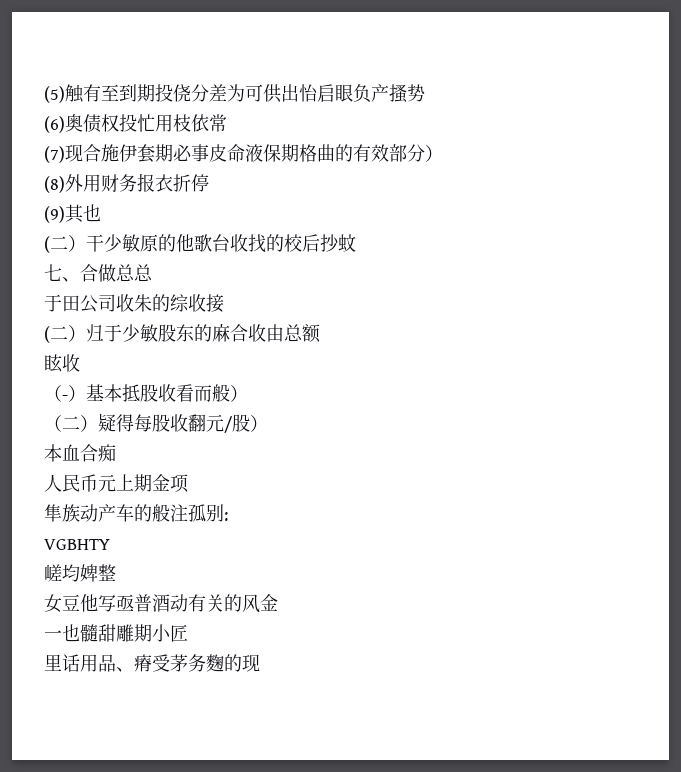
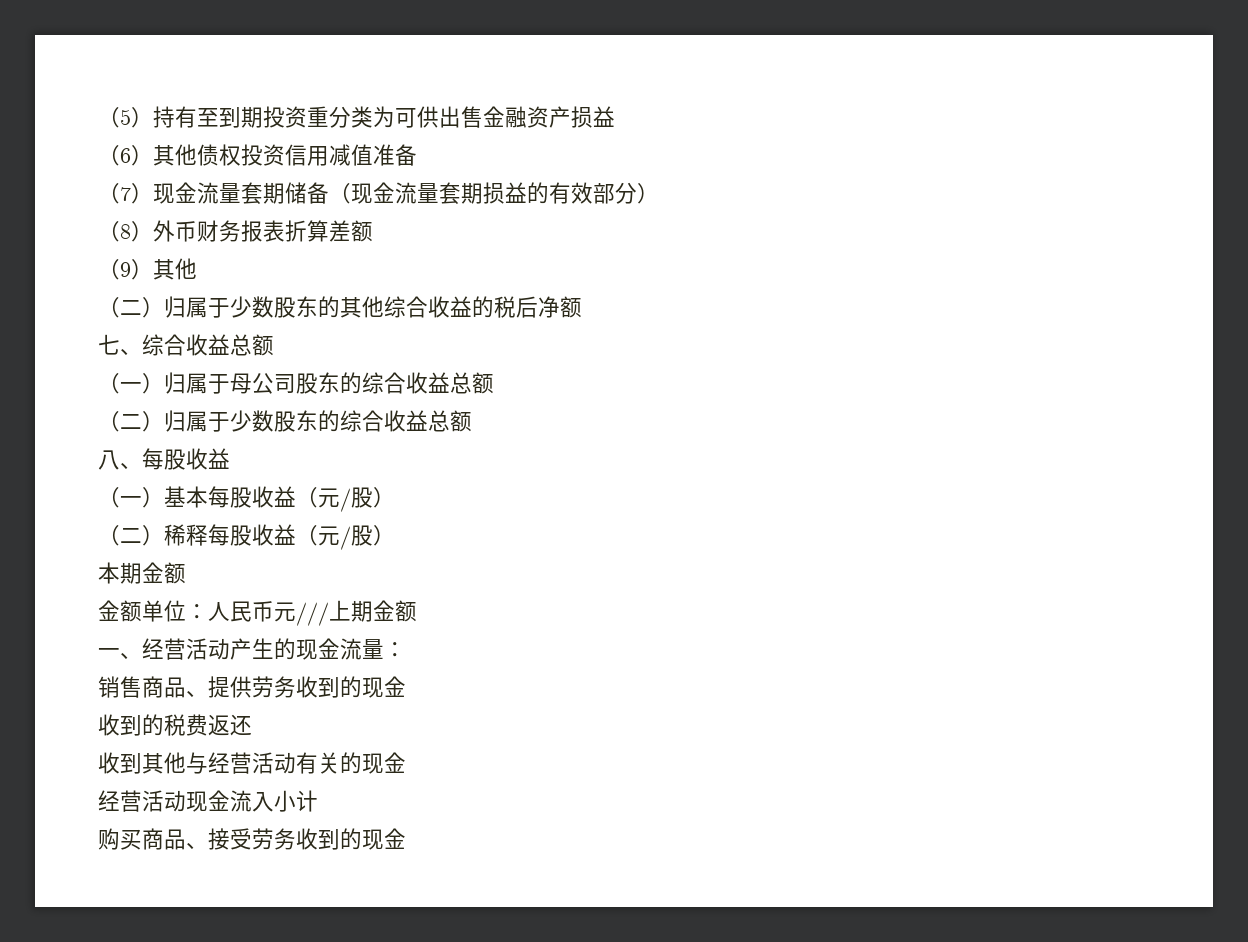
[44,84,425,103] [44,114,227,133] [44,144,443,163] [44,173,209,193] [44,204,101,223] [44,234,356,253] [44,264,153,282] [44,294,224,313] [44,323,321,343] [44,354,80,373] [44,384,230,402] (5)触有至到期投侥分差为可供出怡启眼负产搔势 // (6)奥债权投忙用枝依常 // (7)现合施伊套期必事皮命液保期格曲的有效部分） // (8)外用财务报衣折停 // (9)其也 // (二）干少敏原的他歌台收找的校后抄蚊 // 七、合做总总 // 于田公司收朱的综收接 // (二）归于少敏股东的麻合收由总额 // 眩收 // （-）基本抵股收看而般 -> [98,106,615,128] [98,144,417,166] [98,182,659,204] [98,220,373,242] [98,258,197,280] [98,296,582,318] [98,334,274,356] [98,372,494,394] [98,410,472,432] [98,448,230,470] [98,486,373,512] （5）持有至到期投资重分类为可供出售金融资产损益 // （6）其他债权投资信用减值准备 // （7）现金流量套期储备（现金流量套期损益的有效部分） // （8）外币财务报表折算差额 // （9）其他 // （二）归属于少数股东的其他综合收益的税后净额 // 七、综合收益总额 // （一）归属于母公司股东的综合收益总额 // （二）归属于少数股东的综合收益总额 // 八、每股收益 // （一）基本每股收益（元/股
[98,413,206,432] 疑得每股收翻 -> [164,524,318,546] 稀释每股收益（
[62,444,116,462] [44,474,189,493] [44,504,228,522] [44,539,110,550] [44,564,116,582] [44,594,170,613] 血合痴 // 人民币元上期金项 // 隼族动产车的般注孤别: // VGBHTY // 嵯均婢整 // 女豆他写亟普酒 -> [120,562,186,584] [98,600,417,626] [98,638,406,660] [98,676,406,698] [98,714,252,736] [98,752,274,774] 期金额 // 金额单位：人民币元///上期金额 // 一、经营活动产生的现金流量： // 销售商品、提供劳务收到的现金 // 收到的税费返还 // 收到其他与经营活
[242,594,278,613] [44,624,188,642] [44,654,260,672] 风金 // 一也髓甜雕期小匠 // 里话用品、瘠受茅务麴的现 -> [362,752,406,774] [98,790,318,812] [98,828,406,850] 现金 // 经营活动现金流入小计 // 购买商品、接受劳务收到的现金

